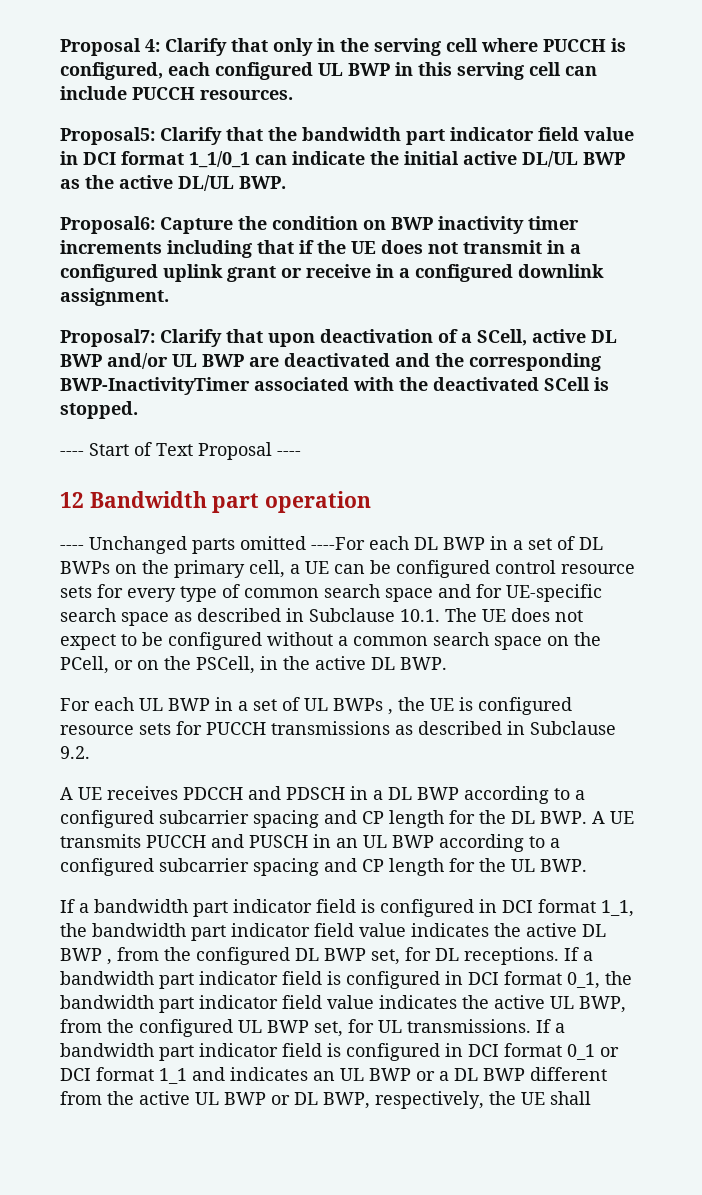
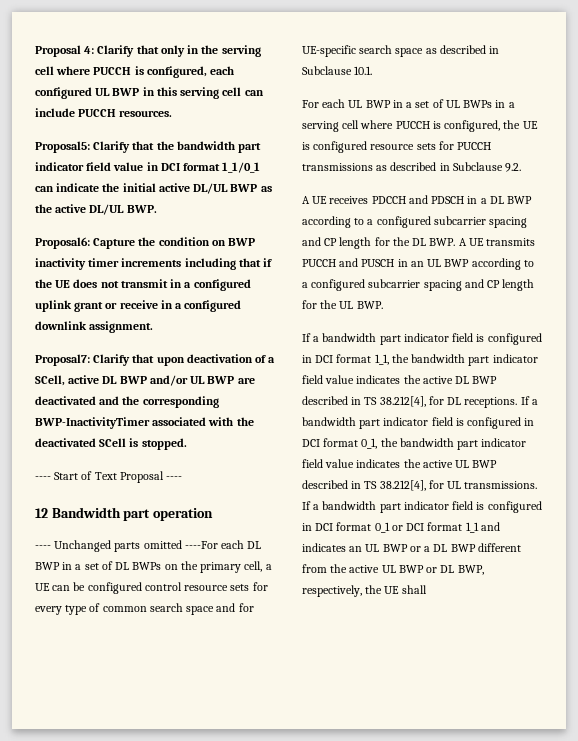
[445,608,583,622] [60,632,601,650] [60,656,447,674] The UE does not expect to be configured without a common search space on the PCell, or on the PSCell, in the active DL BWP. -> (373, 70) none
[388,709,393,715] , -> [495,100,515,108] [302,120,501,132] in a serving cell where PUCCH is configured,
[107,947,400,965] , from the configured DL BWP set, -> [302,396,426,407] described in TS 38.212[4],
[579,996,626,1013] [60,1019,343,1037] BWP, from the configured UL BWP set, -> [472,460,498,468] [302,480,426,491] BWP described in TS 38.212[4],

